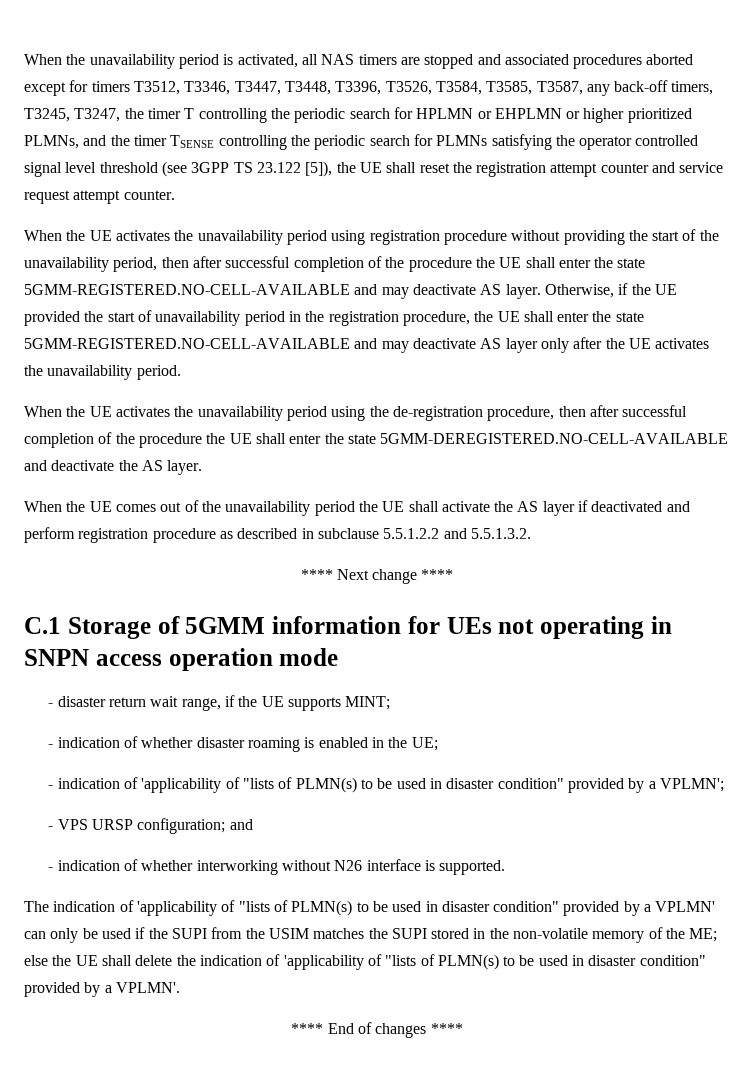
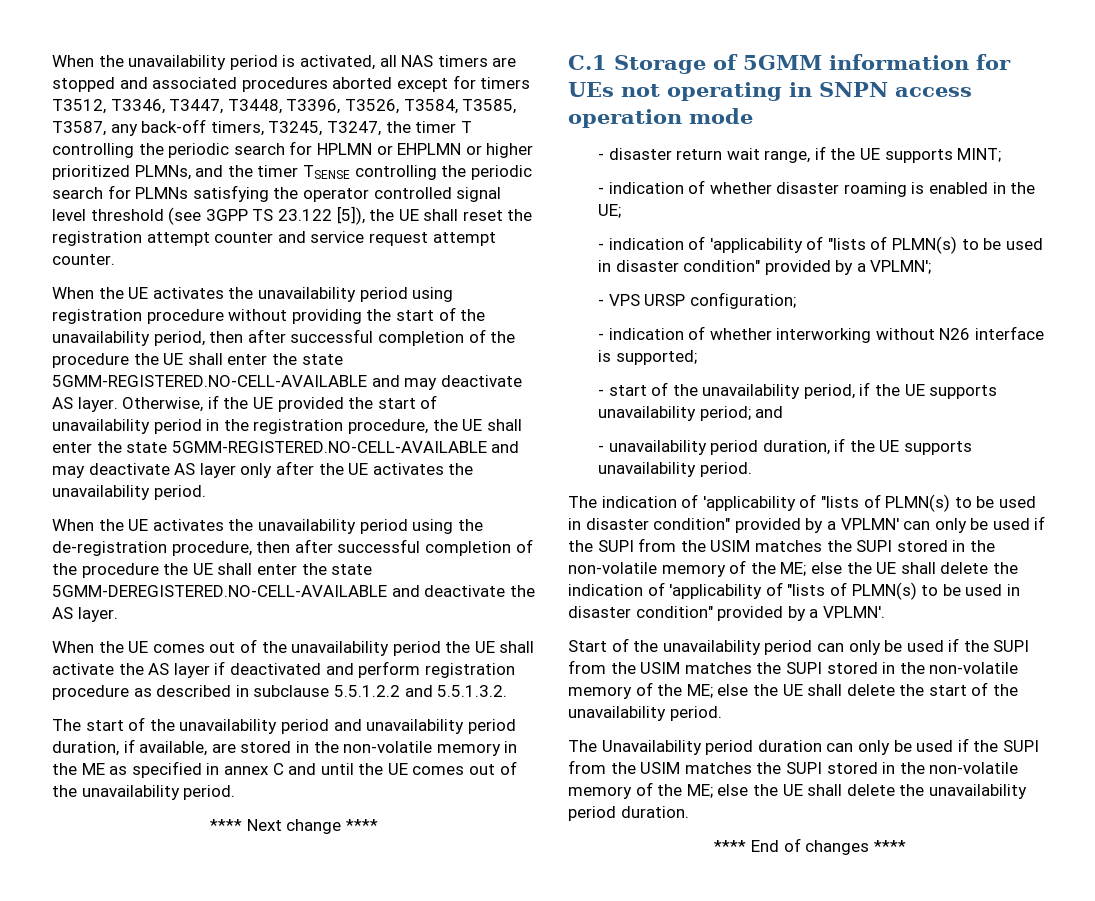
(531, 533) none -> [52,717,516,734] [52,739,518,756] [52,761,517,778] [52,785,236,800] // The start of the unavailability period and unavailability period duration, if available, are stored in the non-volatile memory in the ME as specified in annex C and until the UE comes out of the unavailability period.
[229,819,253,830] and -> (796, 300) none
[439,860,506,875] supported. -> [615,350,697,365] [597,382,998,399] [597,406,784,421] [597,438,973,455] [597,462,752,477] supported; // - start of the unavailability period, if the UE supports unavailability period; and // - unavailability period duration, if the UE supports unavailability period.
(180, 987) none -> [568,638,1030,655] [568,660,1019,674] [568,682,1019,699] [568,706,722,721] [568,738,1039,755] [568,760,1019,774] [568,782,1027,799] [568,806,689,821] // Start of the unavailability period can only be used if the SUPI from the USIM matches the SUPI stored in the non-volatile memory of the ME; else the UE shall delete the start of the unavailability period. // The Unavailability period duration can only be used if the SUPI from the USIM matches the SUPI stored in the non-volatile memory of the ME; else the UE shall delete the unavailability period duration.

